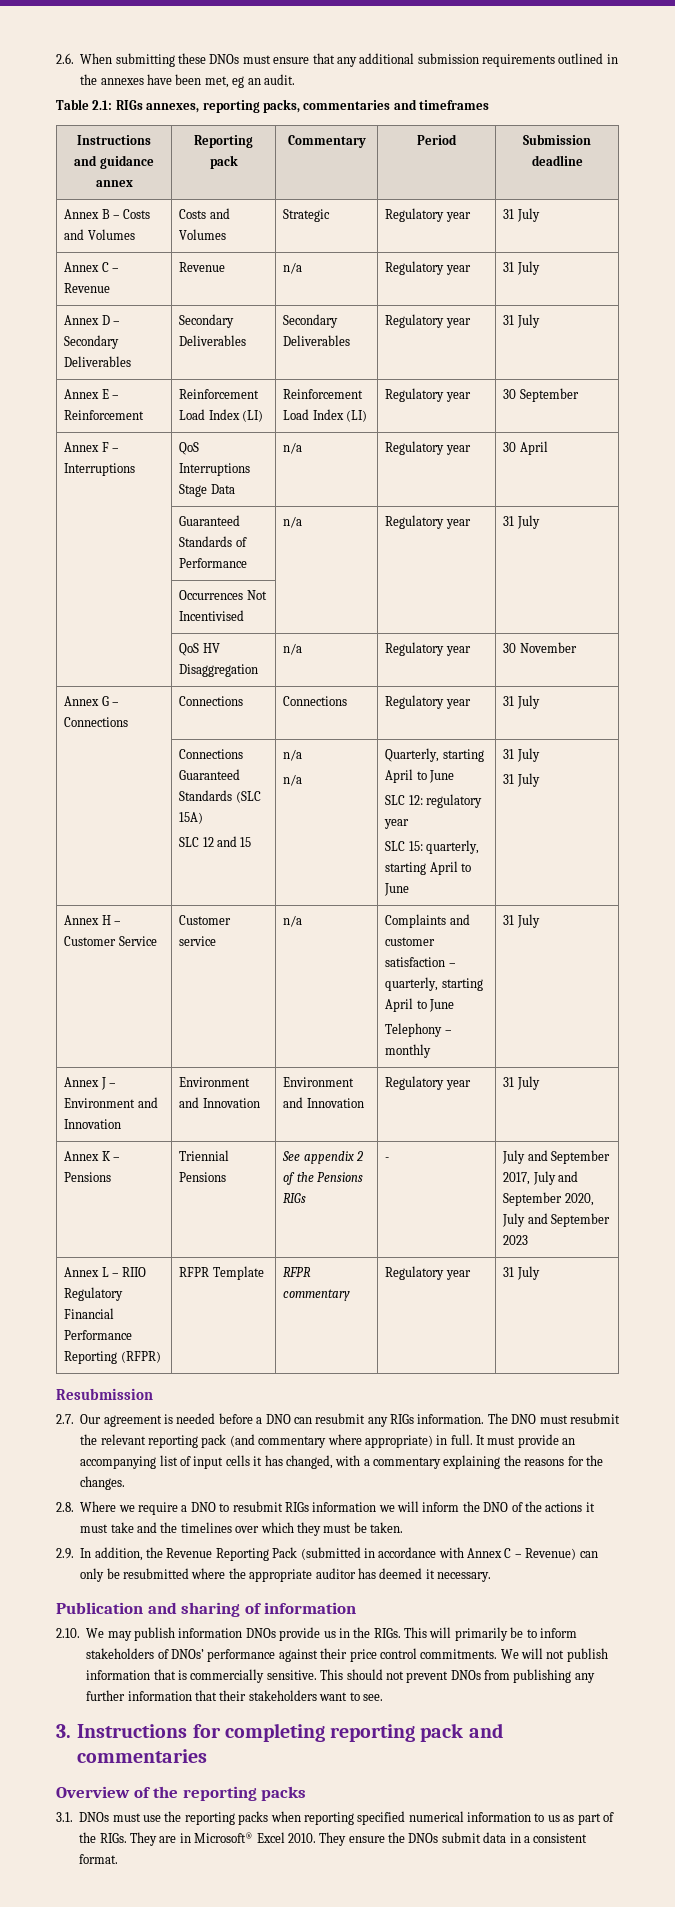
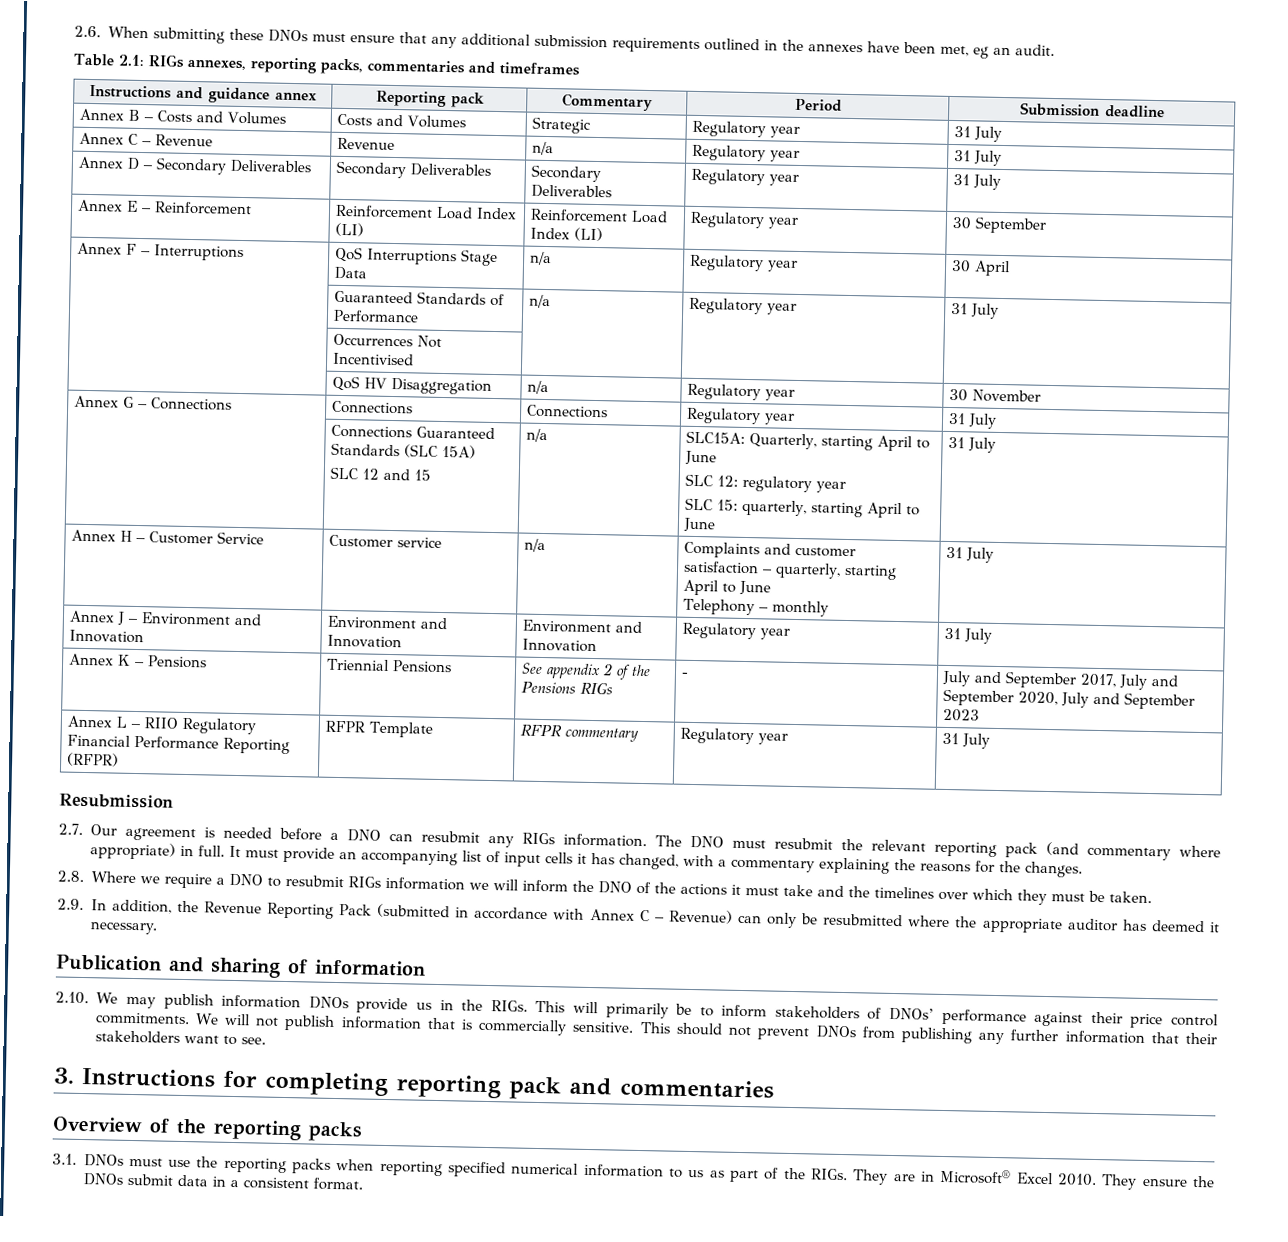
[283,774,303,786] // n/a | -> [685,430,745,444] | SLC15A:
[503,773,540,787] // 31 July -> (996, 445) none

